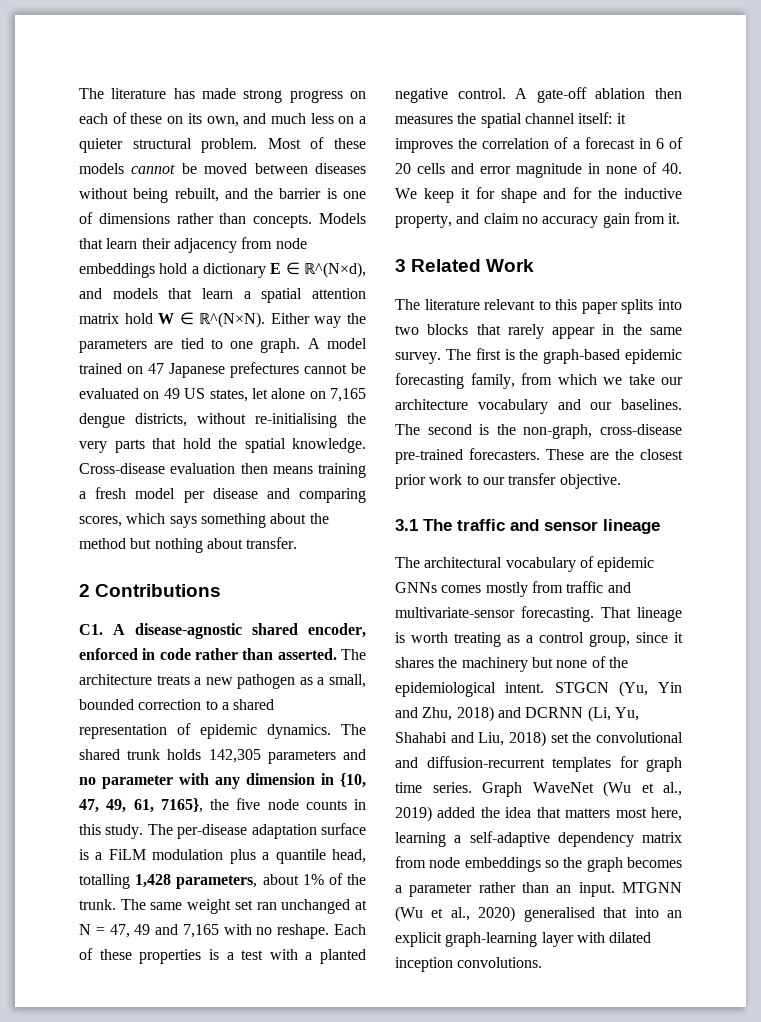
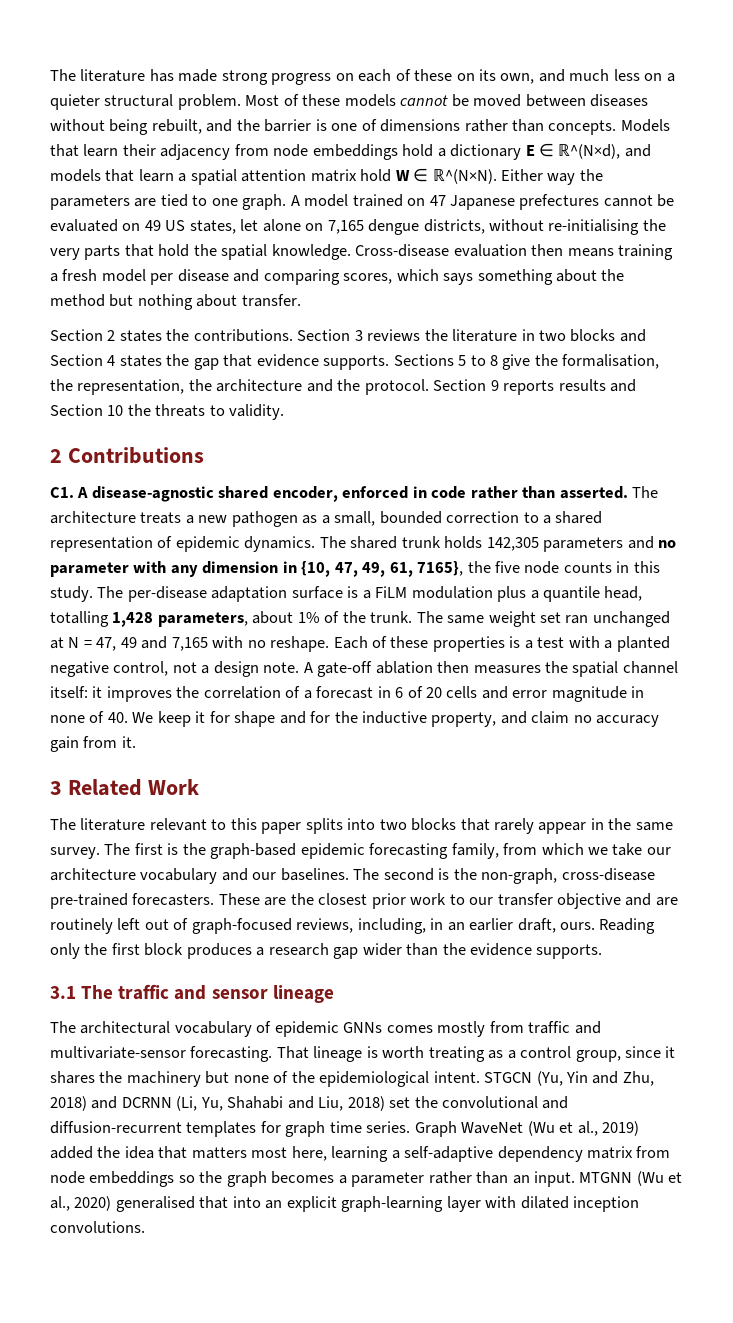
(298, 543) none -> [50,329,646,342] [50,354,660,370] [50,379,637,395] [50,404,285,420] // Section 2 states the contributions. Section 3 reviews the literature in two blocks and Section 4 states the gap that evidence supports. Sections 5 to 8 give the formalisation, the representation, the architecture and the protocol. Section 9 reports results and Section 10 the threats to validity.
[457,88,506,99] control. -> [113,661,300,677] control, not a design note.
[559,474,621,489] objective. -> [557,893,678,909] [50,918,656,934] [50,943,603,959] objective and are routinely left out of graph-focused reviews, including, in an earlier draft, ours. Reading only the first block produces a research gap wider than the evidence supports.

